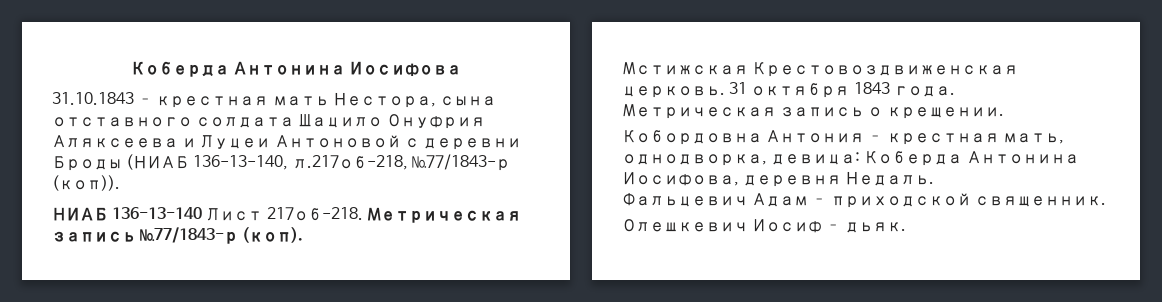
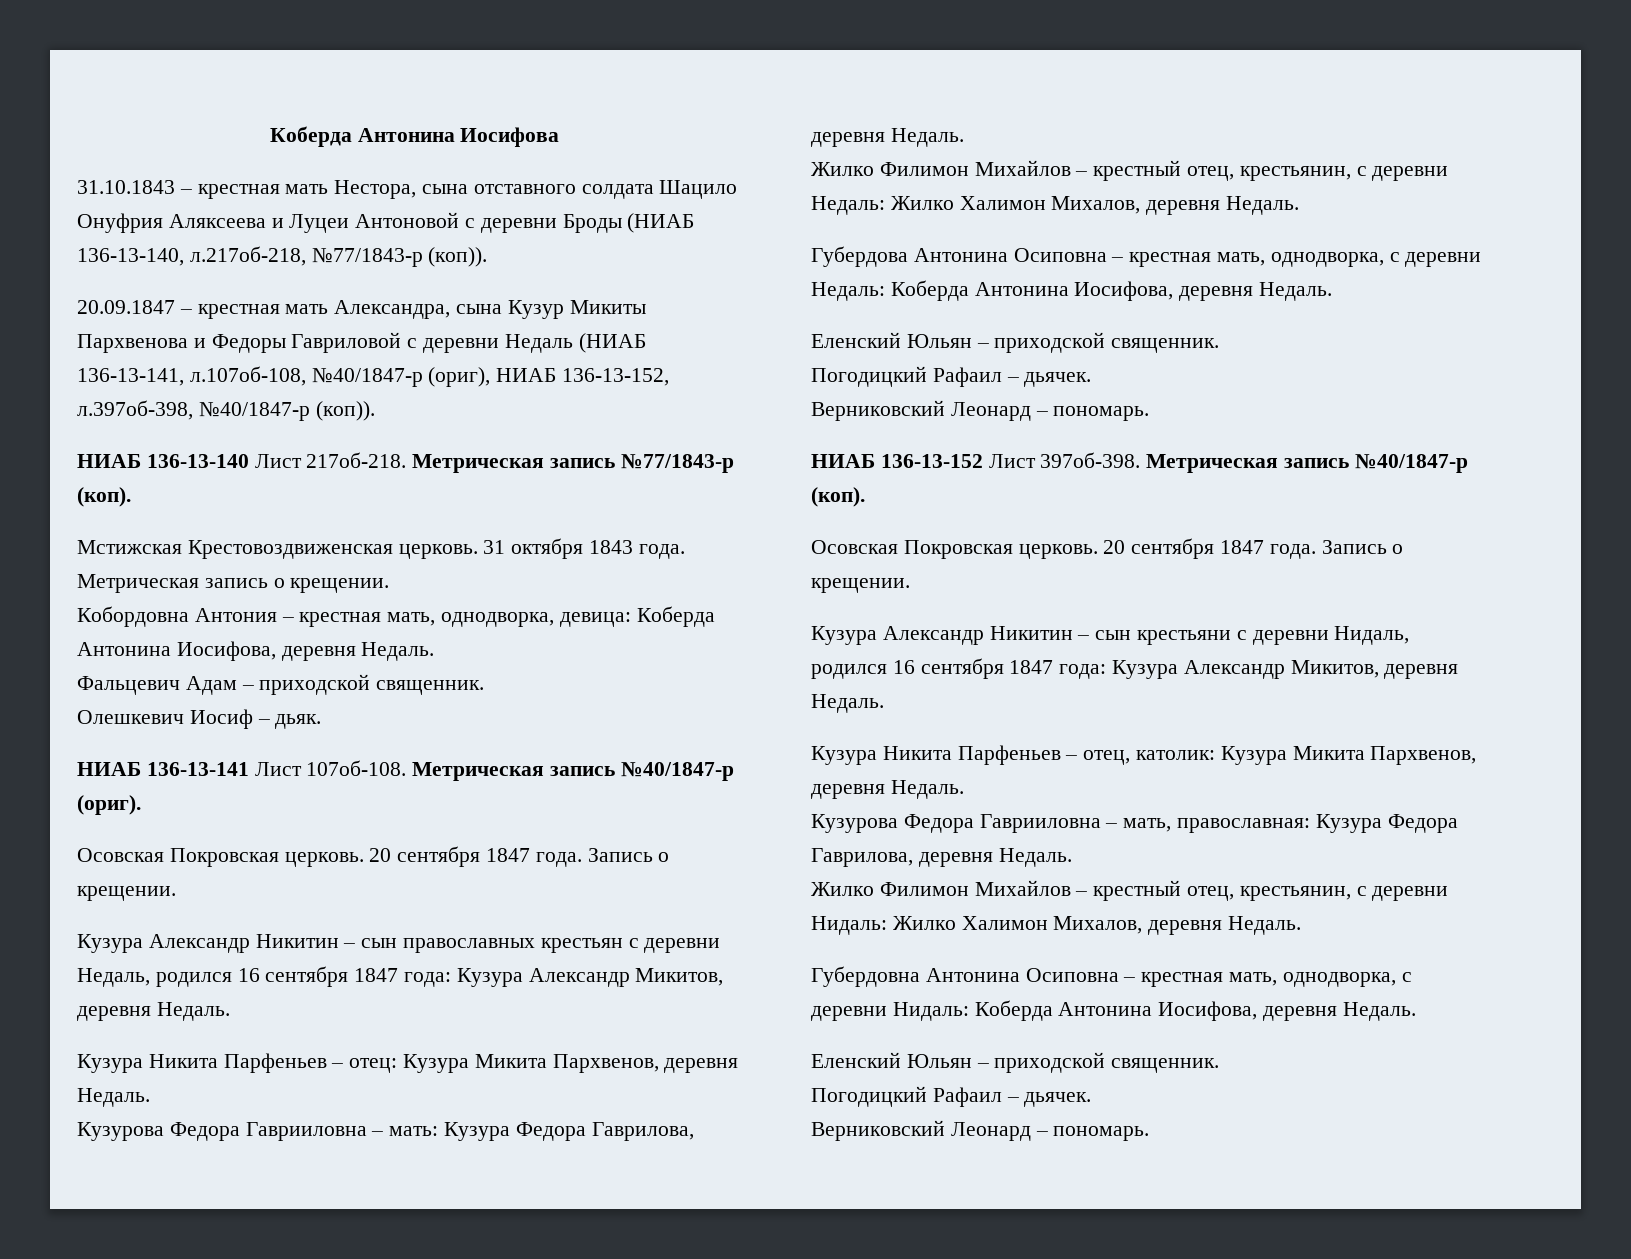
(120, 183) none -> [77,300,646,319] [77,332,646,353] [77,366,670,387] [77,400,375,421] // 20.09.1847 – крестная мать Александра, сына Кузур Микиты Пархвенова и Федоры Гавриловой с деревни Недаль (НИАБ 136-13-141, л.107об-108, №40/1847-р (ориг), НИАБ 136-13-152, л.397об-398, №40/1847-р (коп)).
(906, 227) none -> [77,760,734,781] [77,795,141,815] [77,846,670,867] [77,886,176,901] [77,934,721,953] [77,966,724,987] [77,1002,230,1021] [77,1053,739,1073] [77,1088,150,1107] [77,1122,694,1141] [811,128,964,147] [811,160,1449,181] [811,196,1300,215] [811,246,1482,267] [811,280,1333,301] [811,332,1220,353] [811,366,1092,387] [811,400,1150,421] [811,452,1468,473] [811,487,865,507] [811,538,1404,559] [811,578,910,593] [811,626,1410,645] [811,658,1459,679] [811,694,884,713] [811,745,1477,765] [811,780,964,799] [811,814,1458,833] [811,848,1072,867] [811,880,1449,901] [811,916,1302,935] [811,966,1412,987] [811,1000,1416,1021] [811,1052,1220,1073] [811,1086,1092,1107] [811,1120,1150,1141] // НИАБ 136-13-141 Лист 107об-108. Метрическая запись №40/1847-р (ориг). // Осовская Покровская церковь. 20 сентября 1847 года. Запись о крещении. // Кузура Александр Никитин – сын православных крестьян с деревни Недаль, родился 16 сентября 1847 года: Кузура Александр Микитов, деревня Недаль. // Кузура Никита Парфеньев – отец: Кузура Микита Пархвенов, деревня Недаль. // Кузурова Федора Гаврииловна – мать: Кузура Федора Гаврилова, деревня Недаль. // Жилко Филимон Михайлов – крестный отец, крестьянин, с деревни Недаль: Жилко Халимон Михалов, деревня Недаль. // Губердова Антонина Осиповна – крестная мать, однодворка, с деревни Недаль: Коберда Антонина Иосифова, деревня Недаль. // Еленский Юльян – приходской священник. // Погодицкий Рафаил – дьячек. // Верниковский Леонард – пономарь. // НИАБ 136-13-152 Лист 397об-398. Метрическая запись №40/1847-р (коп). // Осовская Покровская церковь. 20 сентября 1847 года. Запись о крещении. // Кузура Александр Никитин – сын крестьяни с деревни Нидаль, родился 16 сентября 1847 года: Кузура Александр Микитов, деревня Недаль. // Кузура Никита Парфеньев – отец, католик: Кузура Микита Пархвенов, деревня Недаль. // Кузурова Федора Гаврииловна – мать, православная: Кузура Федора Гаврилова, деревня Недаль. // Жилко Филимон Михайлов – крестный отец, крестьянин, с деревни Нидаль: Жилко Халимон Михалов, деревня Недаль. // Губердовна Антонина Осиповна – крестная мать, однодворка, с деревни Нидаль: Коберда Антонина Иосифова, деревня Недаль. // Еленский Юльян – приходской священник. // Погодицкий Рафаил – дьячек. // Верниковский Леонард – пономарь.

